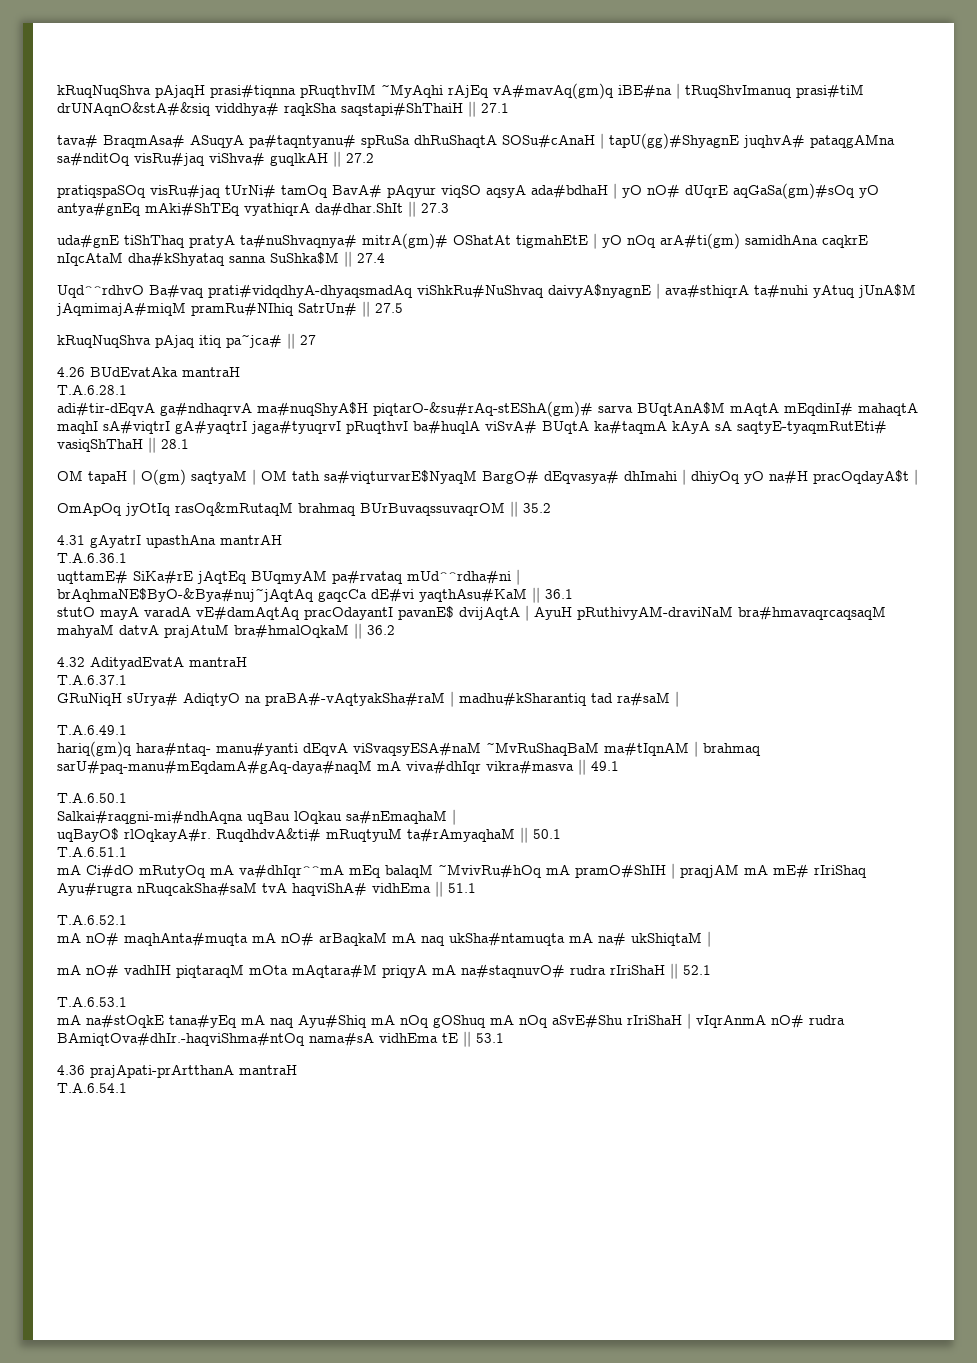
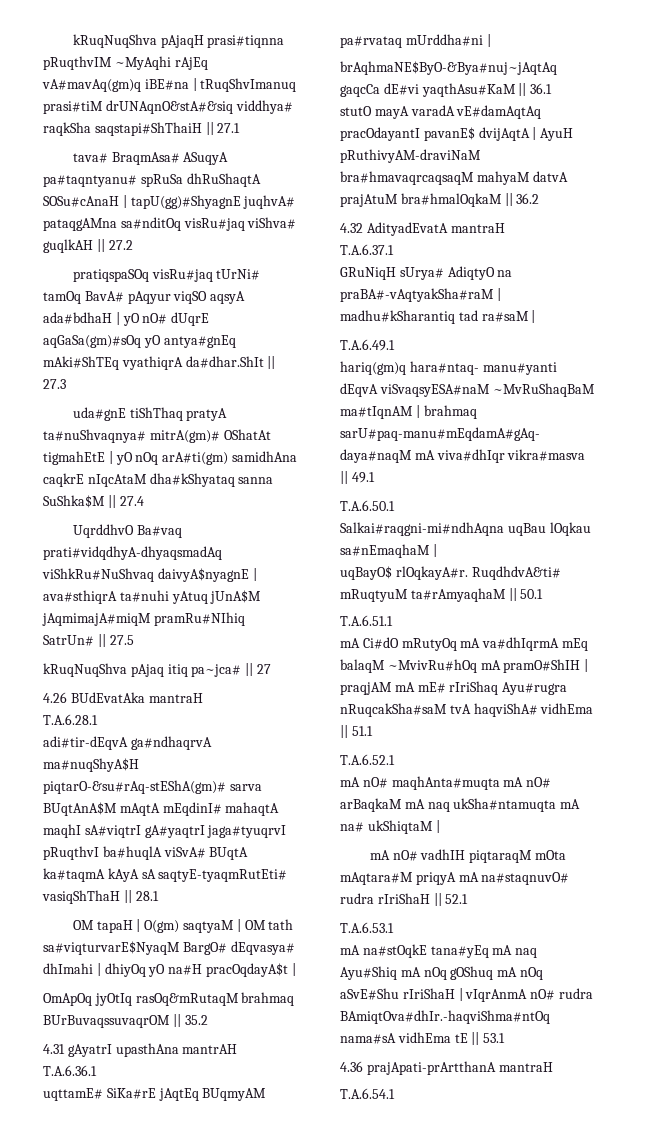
[57,285,144,298] Uqd^^rdhvO -> [72,524,134,538] UqrddhvO
[407,570,511,584] mUd^^rdha#ni -> [405,34,483,46] mUrddha#ni
[239,864,344,878] va#dhIqr^^mA -> [482,637,560,651] va#dhIqrmA

